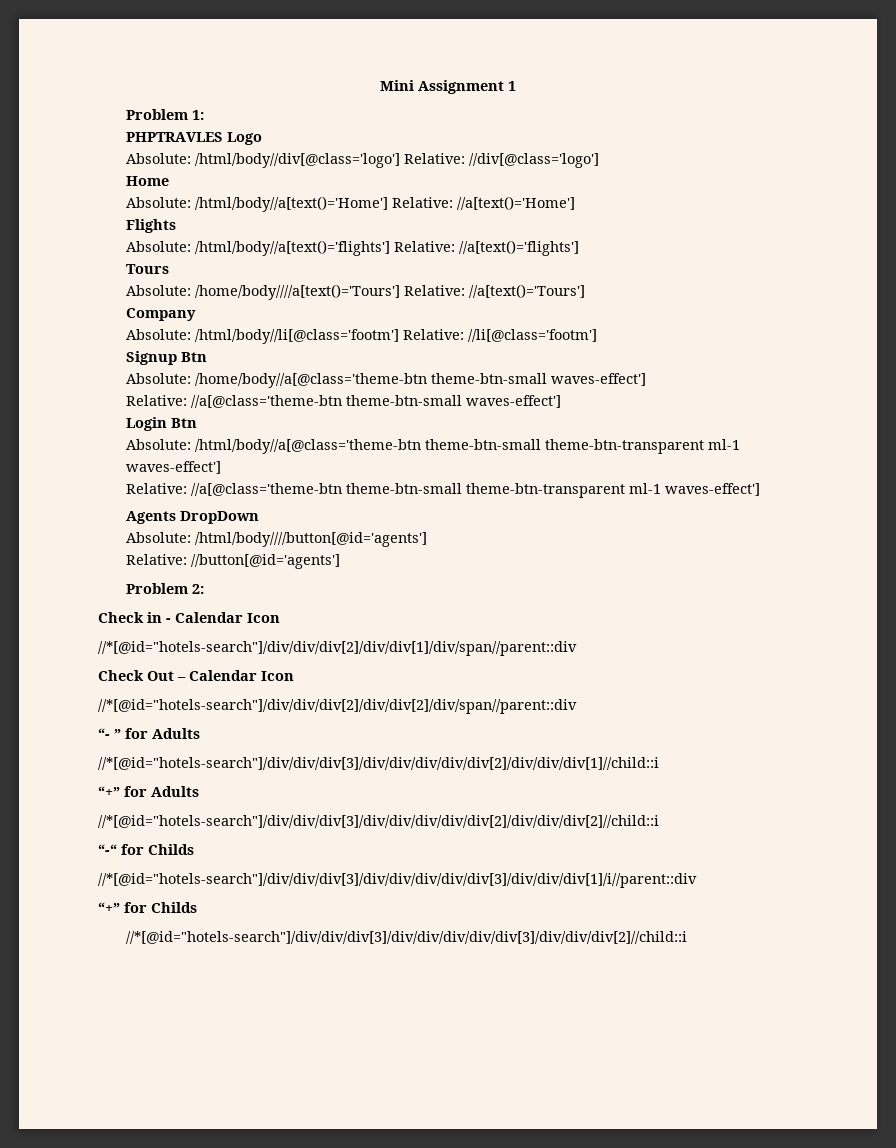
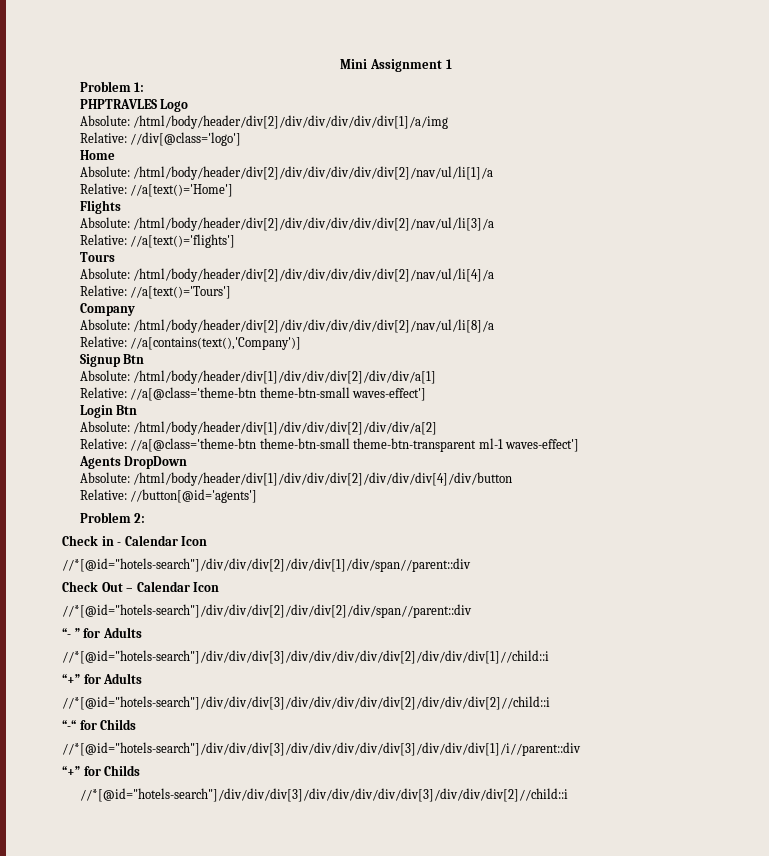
[195,153,401,168] /html/body//div[@class='logo'] -> [133,115,449,129] /html/body/header/div[2]/div/div/div/div/div[1]/a/img //
[195,196,389,212] /html/body//a[text()='Home'] -> [133,166,494,180] /html/body/header/div[2]/div/div/div/div/div[2]/nav/ul/li[1]/a //
[195,240,391,256] /html/body//a[text()='flights'] -> [133,217,495,231] /html/body/header/div[2]/div/div/div/div/div[2]/nav/ul/li[3]/a //
[195,284,401,300] /home/body////a[text()='Tours'] -> [133,268,495,282] /html/body/header/div[2]/div/div/div/div/div[2]/nav/ul/li[4]/a //
[195,329,598,344] /html/body//li[@class='footm'] Relative: //li[@class='footm'] -> [133,319,495,333] [79,336,302,350] /html/body/header/div[2]/div/div/div/div/div[2]/nav/ul/li[8]/a // Relative: //a[contains(text(),'Company')]
[195,373,647,388] /home/body//a[@class='theme-btn theme-btn-small waves-effect'] -> [133,370,437,384] /html/body/header/div[1]/div/div/div[2]/div/div/a[1]
[195,439,741,454] [126,461,222,474] /html/body//a[@class='theme-btn theme-btn-small theme-btn-transparent ml-1 waves-effect'] -> [133,421,438,435] /html/body/header/div[1]/div/div/div[2]/div/div/a[2]
[195,532,428,547] /html/body////button[@id='agents'] -> [133,472,513,486] /html/body/header/div[1]/div/div/div[2]/div/div/div[4]/div/button

